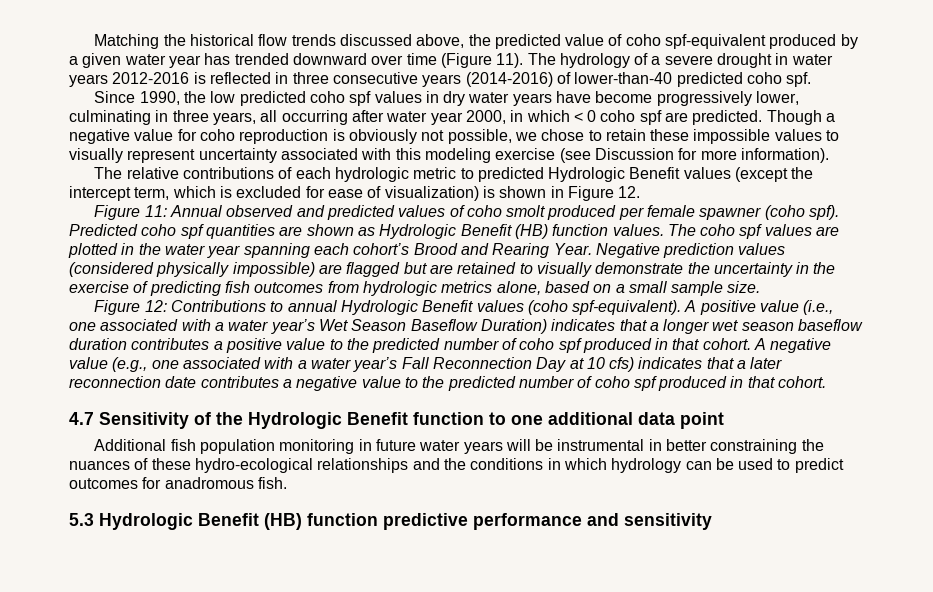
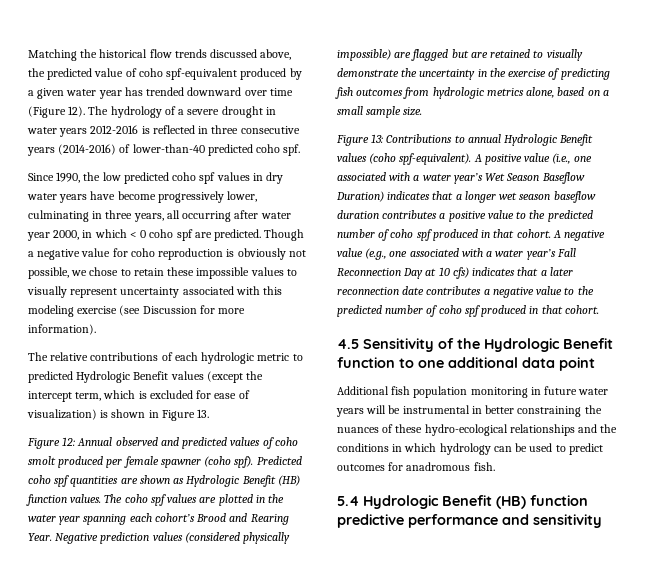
[496,53,524,68] 11). -> [68,106,86,117] 12).
[618,186,641,198] [94,205,167,220] 12. // Figure 11: -> [197,409,210,418] [27,437,76,449] 13. // Figure 12:
[144,300,167,312] 12: -> [371,134,384,143] 13:
[69,412,94,425] 4.7 -> [337,339,359,349] 4.5
[69,513,94,526] 5.3 -> [337,496,359,506] 5.4

